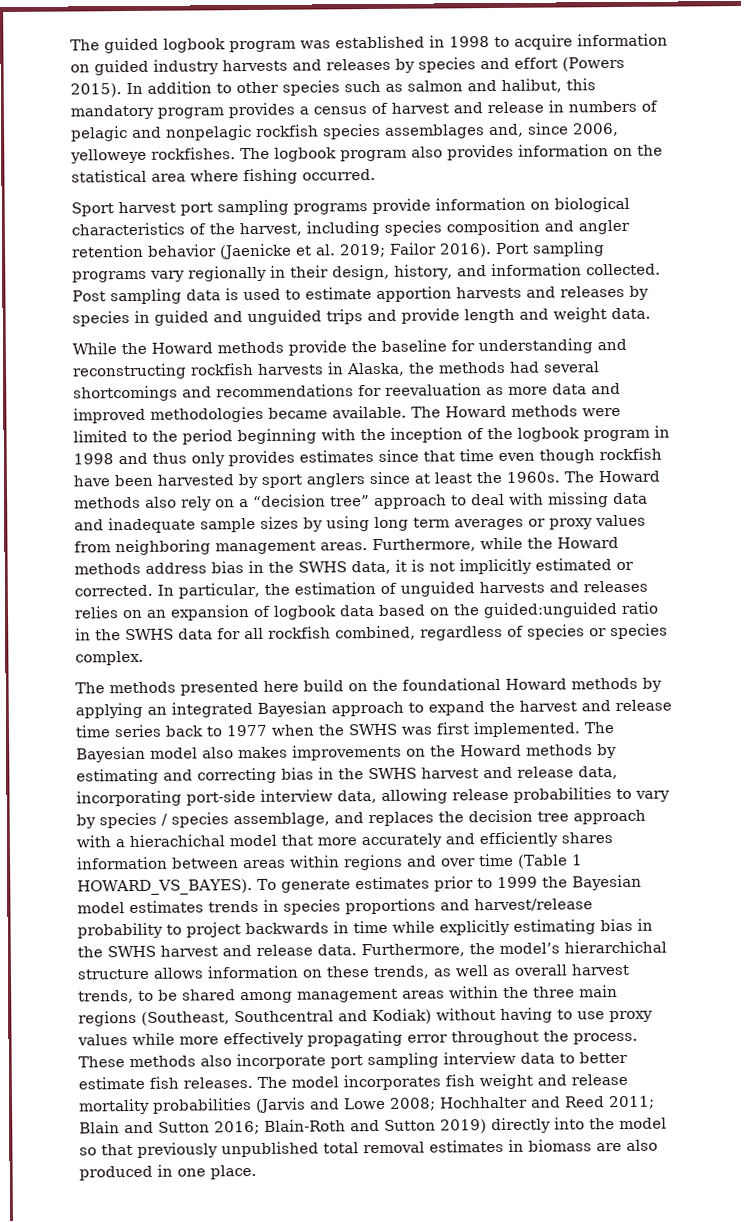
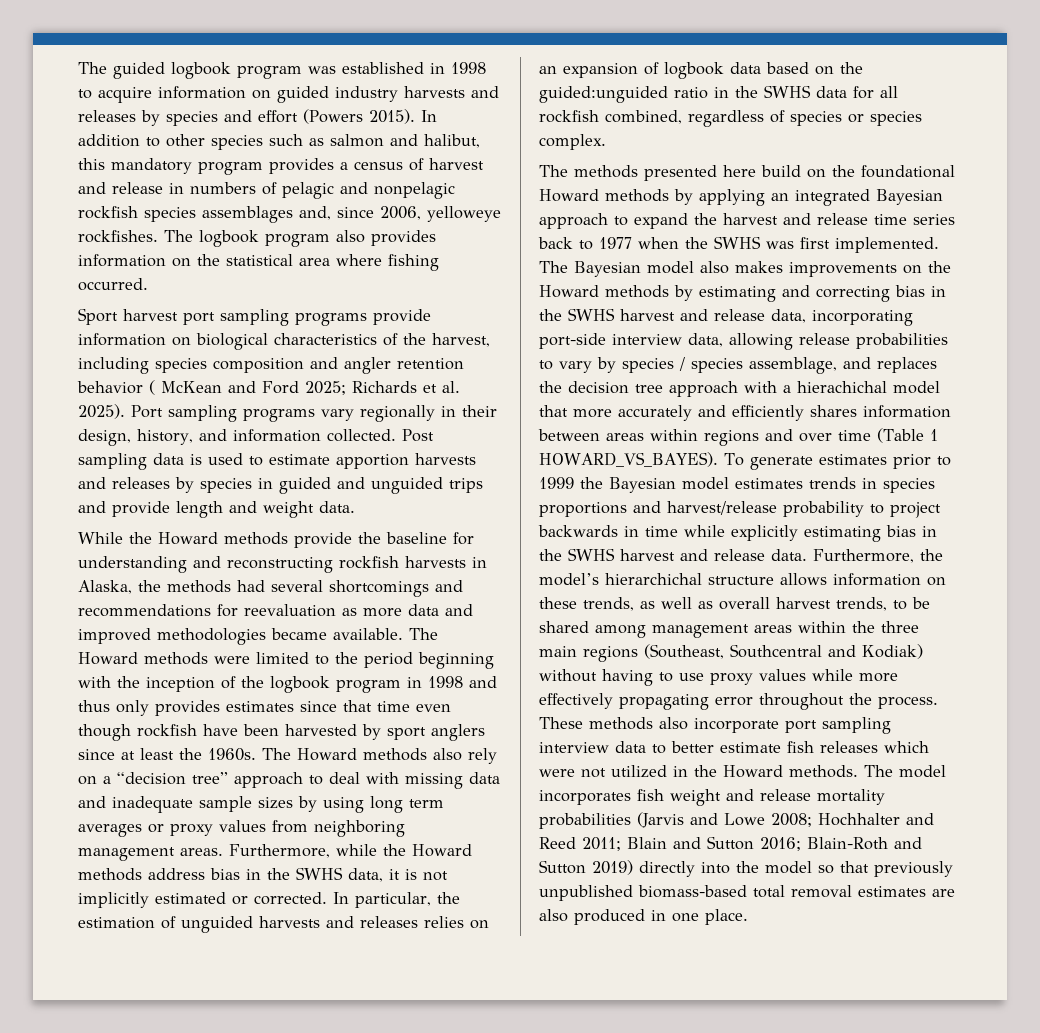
[219,242,492,260] (Jaenicke et al. 2019; Failor 2016). -> [149,380,460,395] [78,404,125,419] ( McKean and Ford 2025; Richards et al. 2025).
[183,1077,253,1089] releases. -> [820,741,929,753] [539,765,858,778] releases which were not utilized in the Howard methods.
(319, 1149) none -> [638,885,747,898] biomass-based
[508,1139,592,1152] in biomass -> (926, 891) none

